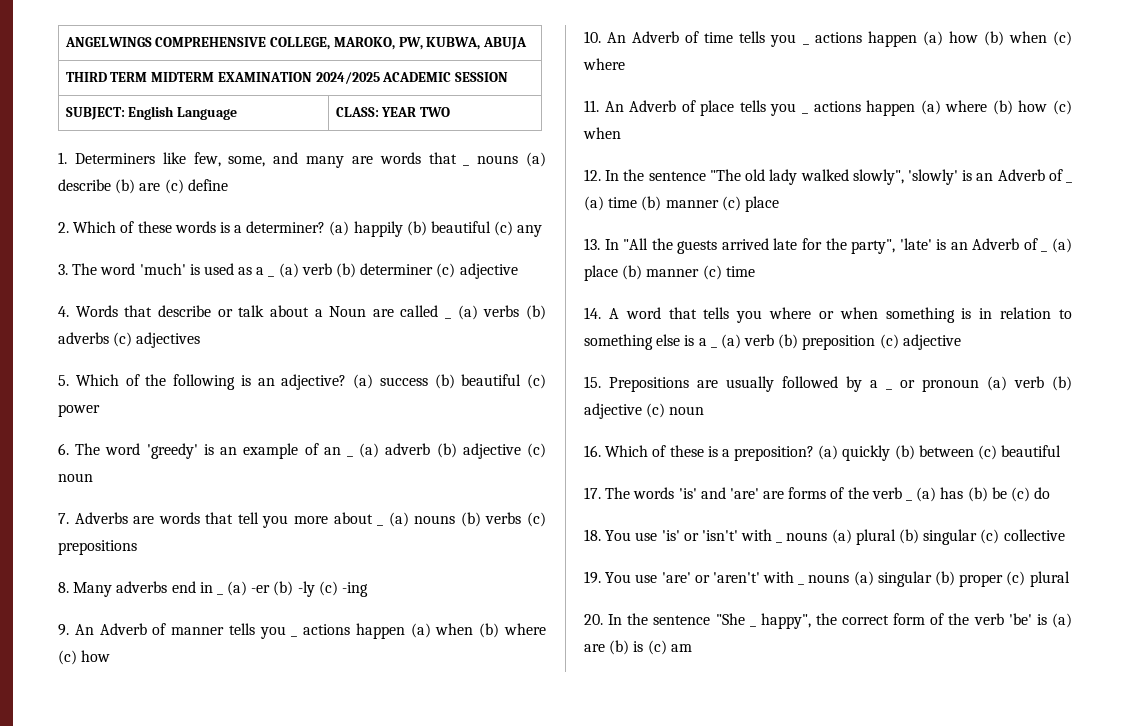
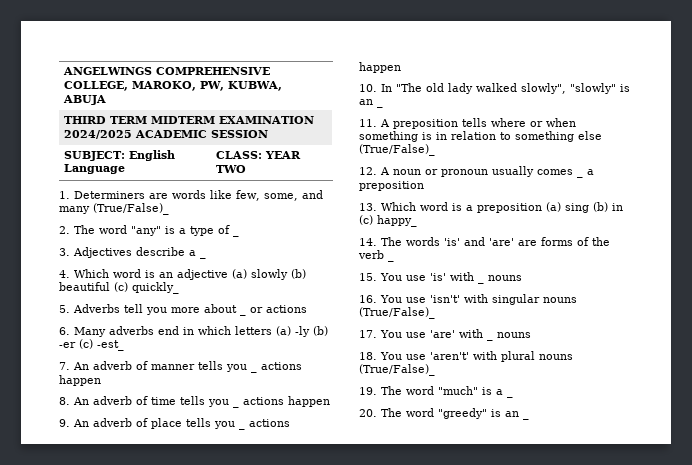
(155, 158) none -> [149,190,206,199] are words
[351,152,457,164] [463,164,470,166] [477,152,546,167] [58,179,228,194] [58,221,543,237] [58,263,265,275] [268,263,518,279] [58,305,439,317] [445,305,547,320] [58,332,201,348] [58,374,546,390] [58,404,100,417] [58,443,341,459] [346,443,546,459] [58,473,93,482] [58,512,234,524] are words that _ nouns (a) describe (b) are (c) define // 2. Which of these words is a determiner? (a) happily (b) beautiful (c) any // 3. The word 'much' is used as a _ (a) verb (b) determiner (c) adjective // 4. Words that describe or talk about a Noun are called _ (a) verbs (b) adverbs (c) adjectives // 5. Which of the following is an adjective? (a) success (b) beautiful (c) power // 6. The word 'greedy' is an example of an _ (a) adverb (b) adjective (c) noun // 7. Adverbs are words that -> [93,203,169,215] [59,225,230,236] [233,234,239,237] [59,247,196,258] [200,256,206,259] [59,269,306,280] [59,282,179,294] [59,304,120,313] (True/False)_ // 2. The word "any" is a type of _ // 3. Adjectives describe a _ // 4. Which word is an adjective (a) slowly (b) beautiful (c) quickly_ // 5. Adverbs
[388,512,546,527] [58,540,137,555] [58,581,213,597] [216,581,369,597] [58,623,147,636] (a) nouns (b) verbs (c) prepositions // 8. Many adverbs end in _ (a) -er (b) -ly (c) -ing // 9. An Adverb -> [250,305,307,313] [59,326,328,337] [59,339,124,351] [59,361,132,370] or actions // 6. Many adverbs end in which letters (a) -ly (b) -er (c) -est_ // 7. An adverb
[410,623,546,638] [58,650,111,665] [584,31,680,43] (a) when (b) where (c) how // 10. An Adverb -> [59,396,132,405] // 8. An adverb
[922,31,1072,46] [583,58,625,70] [584,100,677,112] (a) how (b) when (c) where // 11. An Adverb -> [59,418,132,427] // 9. An adverb
[920,100,1072,115] [583,127,621,139] [584,169,706,181] (a) where (b) how (c) when // 12. In the sentence -> [359,84,392,92] // 10. In
[907,169,1063,185] [1066,181,1072,183] [584,196,779,212] [584,238,1038,254] [1041,238,1072,253] [584,265,755,281] [584,307,763,323] 'slowly' is an Adverb of _ (a) time (b) manner (c) place // 13. In "All the guests arrived late for the party", 'late' is an Adverb of _ (a) place (b) manner (c) time // 14. A word that tells you -> [570,83,630,94] [359,99,373,105] [377,105,383,108] [359,118,487,129] "slowly" is an _ // 11. A preposition tells
[684,335,707,346] [710,334,961,350] [584,376,878,392] [886,388,892,390] [900,376,1072,392] [584,403,705,419] [584,445,1062,461] [584,487,601,499] is a _ (a) verb (b) preposition (c) adjective // 15. Prepositions are usually followed by a _ or pronoun (a) verb (b) adjective (c) noun // 16. Which of these is a preposition? (a) quickly (b) between (c) beautiful // 17. -> [359,144,435,156] [359,166,573,177] [577,175,583,178] [587,169,594,175] [359,181,424,191] [359,202,623,213] [359,215,417,227] [359,238,377,246] (True/False)_ // 12. A noun or pronoun usually comes _ a preposition // 13. Which word is a preposition (a) sing (b) in (c) happy_ // 14.
[916,487,1051,502] [584,529,773,541] [776,541,783,543] [786,529,1065,545] [584,571,795,584] [798,583,805,585] [808,571,1070,587] [584,613,745,625] [749,613,1072,629] [584,640,692,655] (a) has (b) be (c) do // 18. You use 'is' or 'isn't' with _ nouns (a) plural (b) singular (c) collective // 19. You use 'are' or 'aren't' with _ nouns (a) singular (b) proper (c) plural // 20. In the sentence "She _ happy", the correct form of the verb 'be' is (a) are (b) is (c) am -> [359,272,474,281] [478,281,484,284] [488,275,522,281] [359,294,577,305] [359,307,435,319] [359,329,483,338] [487,338,493,341] [497,332,531,338] [359,351,573,362] [359,364,435,376] [359,386,503,395] [507,395,513,398] [359,408,519,419] [523,417,529,420] // 15. You use 'is' with _ nouns // 16. You use 'isn't' with singular nouns (True/False)_ // 17. You use 'are' with _ nouns // 18. You use 'aren't' with plural nouns (True/False)_ // 19. The word "much" is a _ // 20. The word "greedy" is an _

